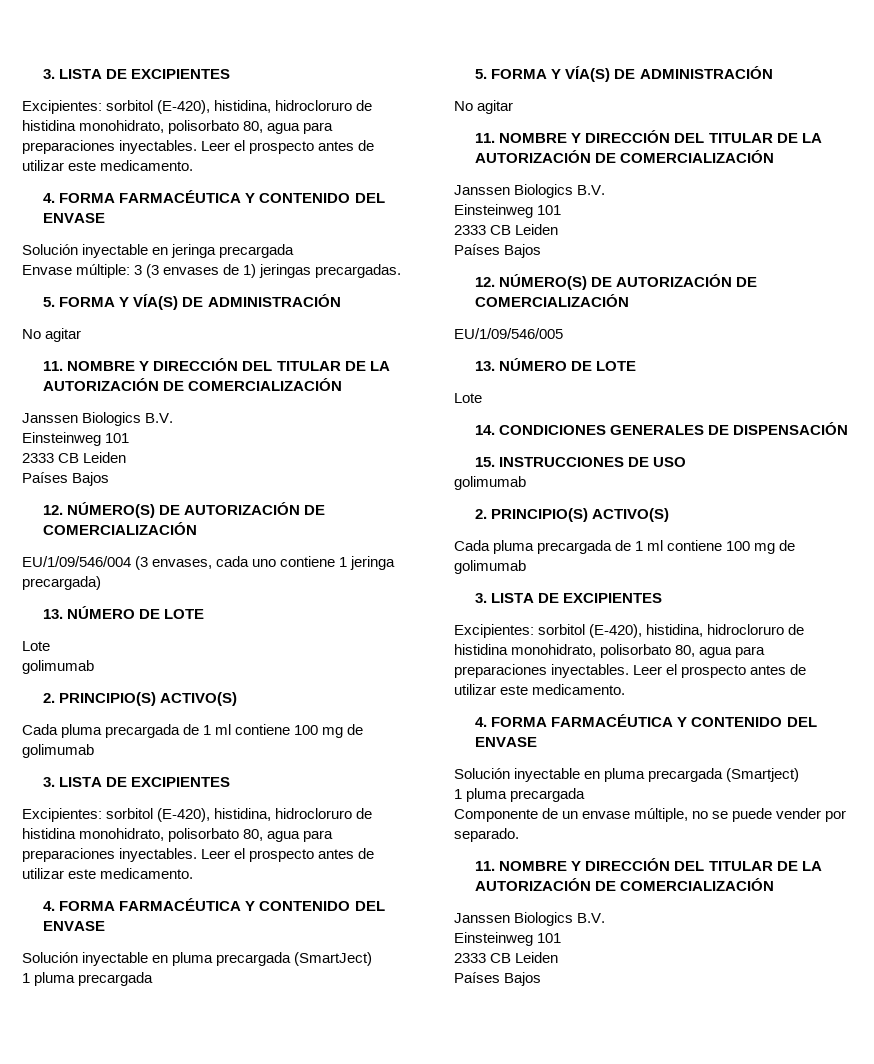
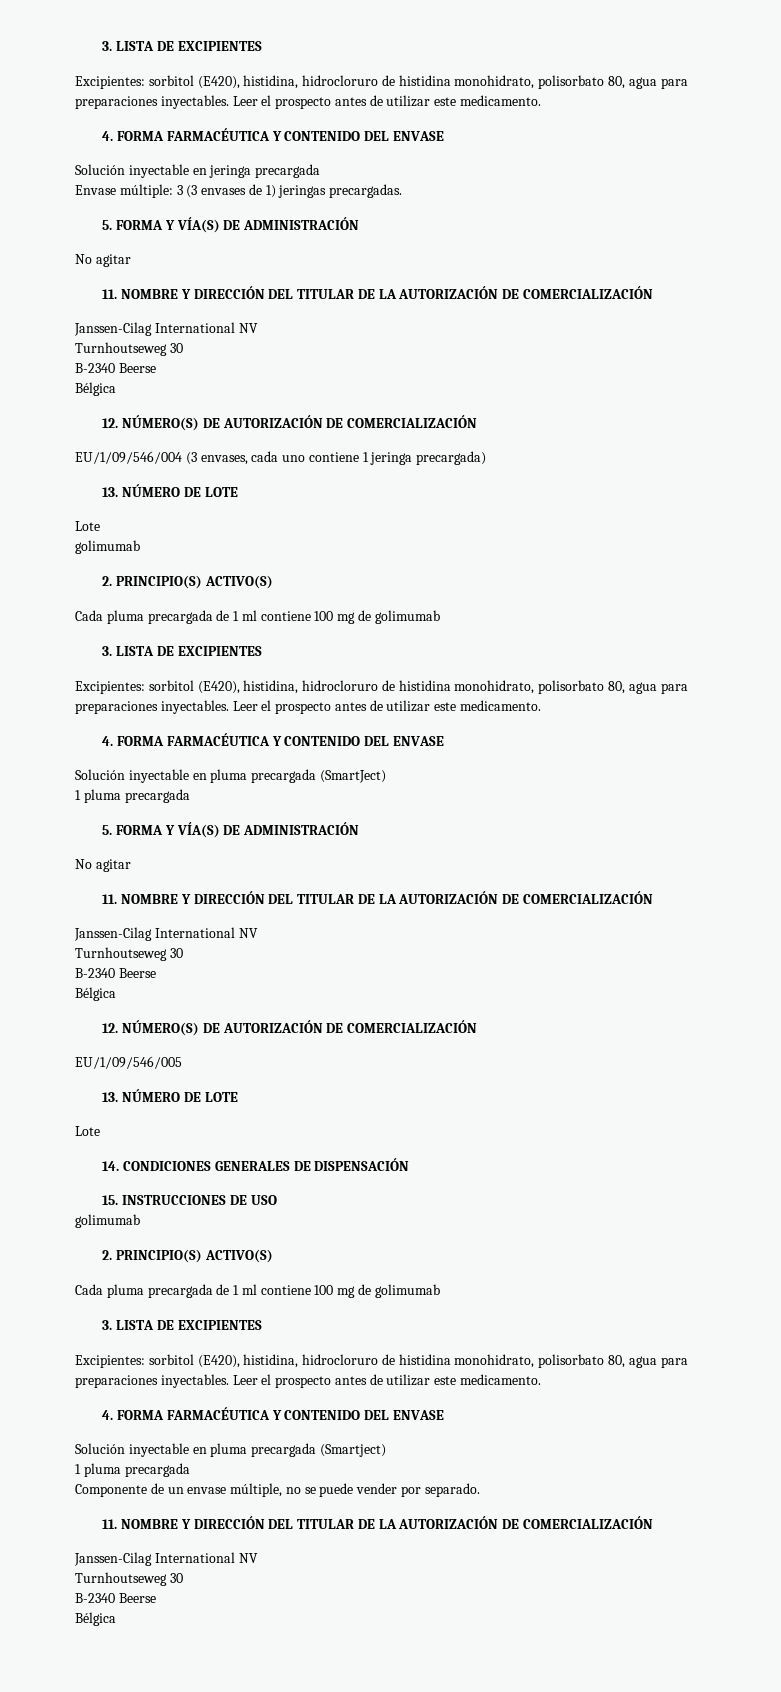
[43,69,231,79] [22,100,211,114] 3. LISTA DE EXCIPIENTES // Excipientes: sorbitol (E-420), -> [102,41,262,51] [75,75,240,89] 3. LISTA DE EXCIPIENTES // Excipientes: sorbitol (E420),
[22,412,174,426] [22,432,130,446] [22,452,127,463] [22,472,110,486] Janssen Biologics B.V. // Einsteinweg 101 // 2333 CB Leiden // Países Bajos -> [74,322,258,336] [75,342,183,356] [75,363,156,373] [75,382,116,396] Janssen-Cilag International NV // Turnhoutseweg 30 // B-2340 Beerse // Bélgica
[157,808,211,822] (E-420), -> [197,681,240,694] (E420),
[454,184,606,198] [454,204,562,218] [454,224,559,235] [454,244,542,258] Janssen Biologics B.V. // Einsteinweg 101 // 2333 CB Leiden // Países Bajos -> [74,927,258,941] [75,947,183,961] [75,968,156,978] [75,987,116,1001] Janssen-Cilag International NV // Turnhoutseweg 30 // B-2340 Beerse // Bélgica
[589,624,643,638] (E-420), -> [197,1355,240,1368] (E420),
[454,912,606,926] [454,932,562,946] [454,952,559,963] [454,972,542,986] Janssen Biologics B.V. // Einsteinweg 101 // 2333 CB Leiden // Países Bajos -> [74,1552,258,1566] [75,1572,183,1586] [75,1593,156,1603] [75,1612,116,1626] Janssen-Cilag International NV // Turnhoutseweg 30 // B-2340 Beerse // Bélgica

